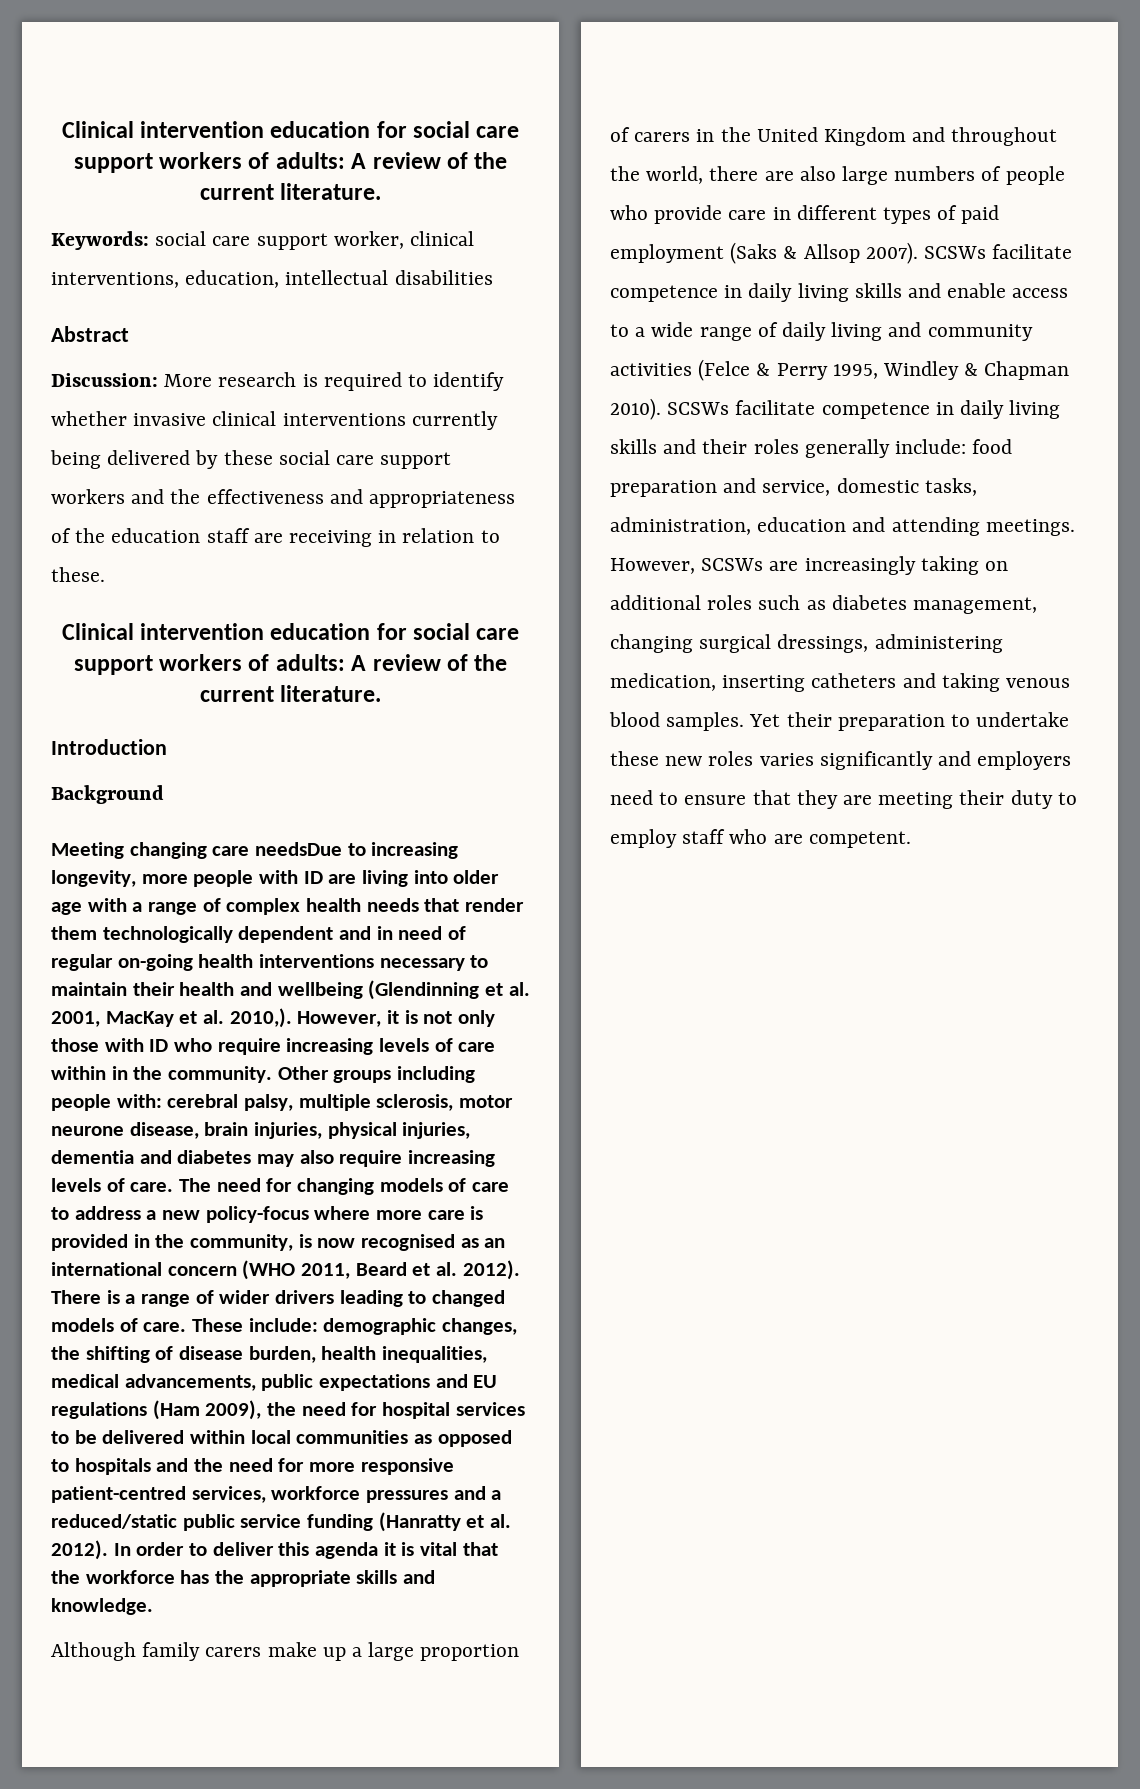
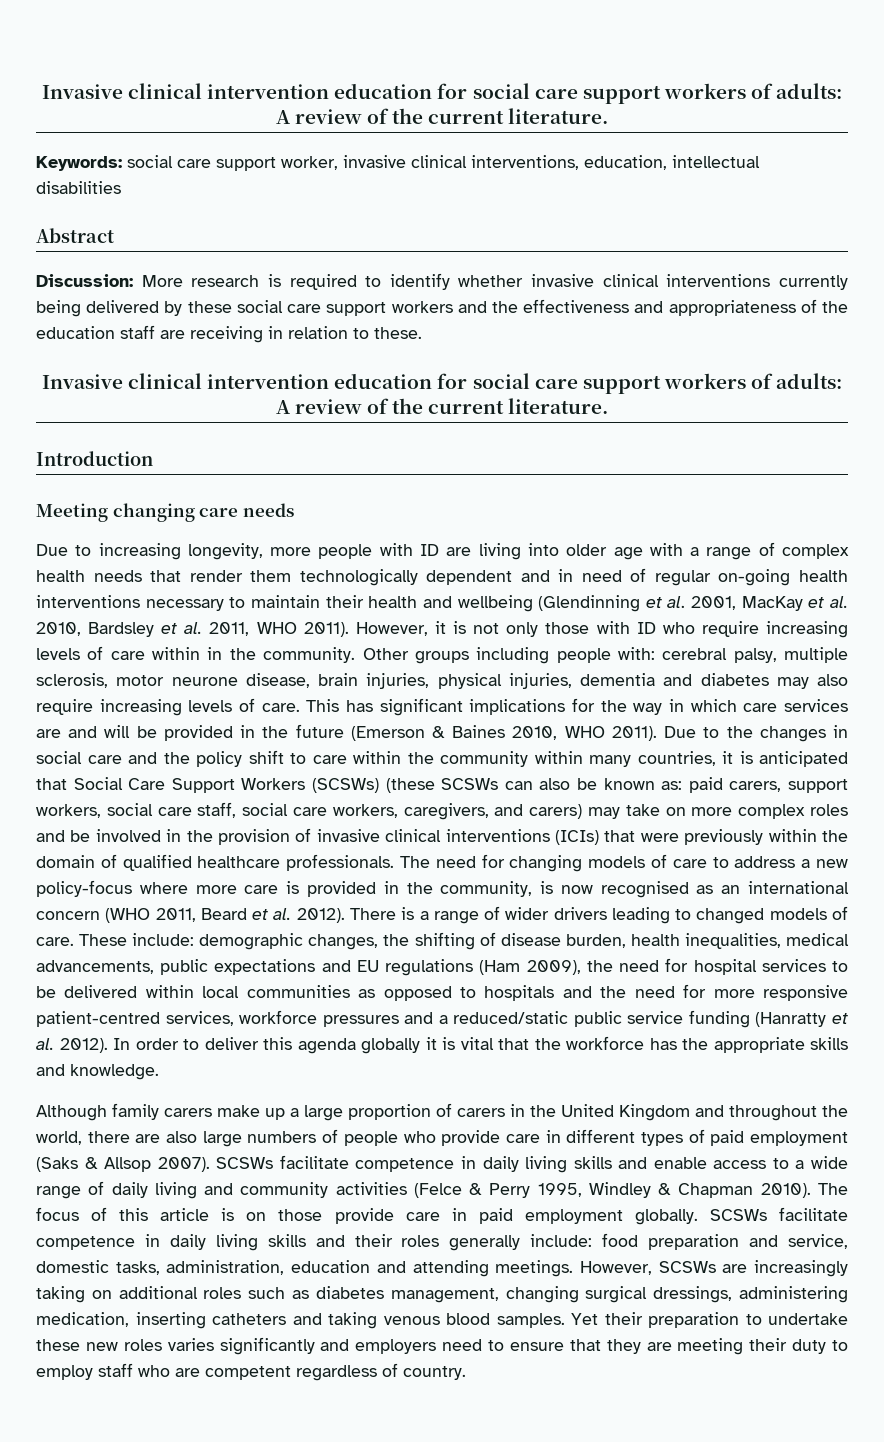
[61,121,134,138] Clinical -> [41,83,202,99] Invasive clinical
(404, 240) none -> [343,155,406,168] invasive
[61,623,134,640] Clinical -> [41,373,202,389] Invasive clinical
[51,785,164,804] // Background -> (153, 458) none
[255,842,343,856] needsDue -> [242,503,294,517] [36,544,68,556] needs // Due
[229,1008,292,1028] 2010,). -> [36,622,349,637] 2010, Bardsley et al. 2011, WHO 2011).
(174, 1187) none -> [306,698,848,716] [36,724,848,742] [36,750,848,767] [36,777,849,793] [36,802,848,820] [36,828,848,845] [36,854,395,871] This has significant implications for the way in which care services are and will be provided in the future (Emerson & Baines 2010, WHO 2011). Due to the changes in social care and the policy shift to care within the community within many countries, it is anticipated that Social Care Support Workers (SCSWs) (these SCSWs can also be known as: paid carers, support workers, social care staff, social care workers, caregivers, and carers) may take on more complex roles and be involved in the provision of invasive clinical interventions (ICIs) that were previously within the domain of qualified healthcare professionals.
(379, 1550) none -> [361,1038,420,1054] globally
(661, 409) none -> [817,1183,848,1195] [36,1207,698,1225] The focus of this article is on those provide care in paid employment globally.
[808,831,911,848] competent. -> [205,1363,466,1381] competent regardless of country.

